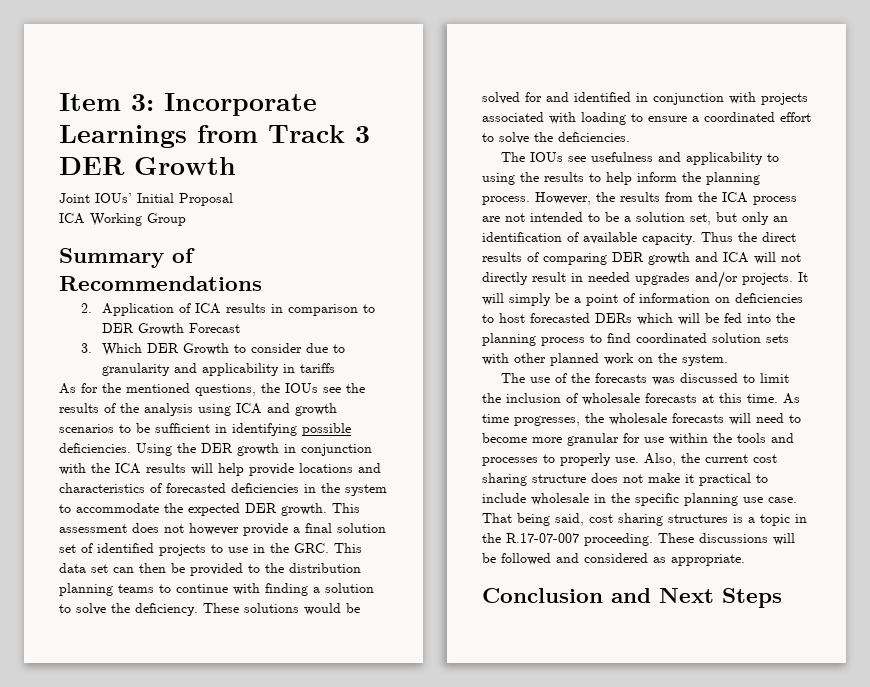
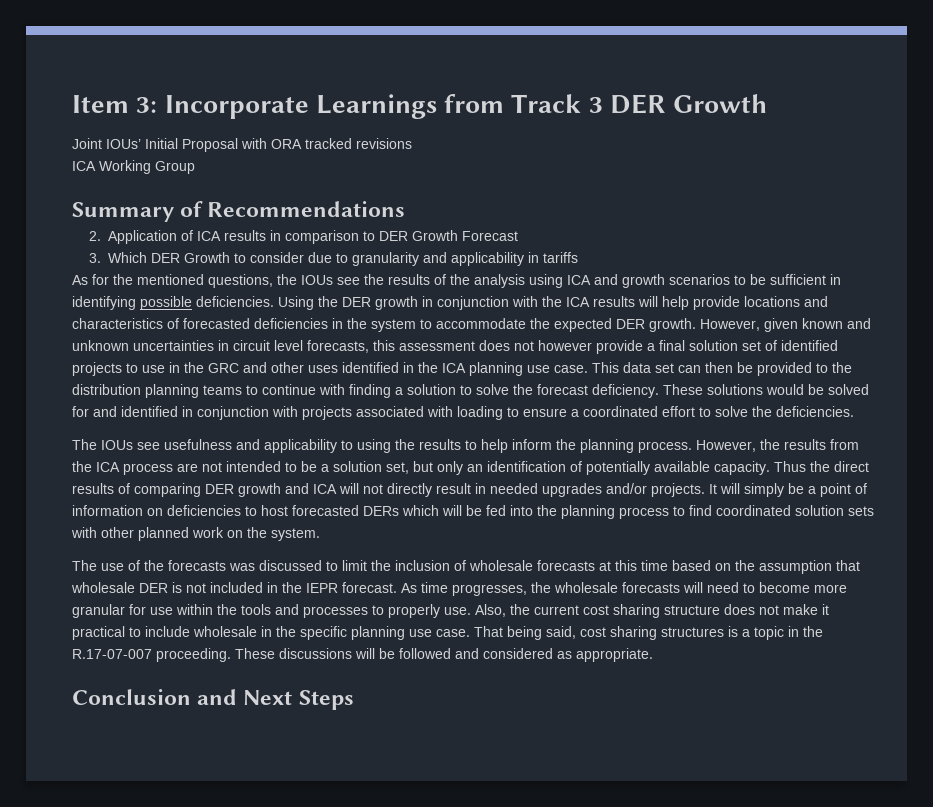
(233, 199) none -> [241,138,412,149] with ORA tracked revisions
[332,503,360,513] This -> [700,318,871,332] [72,340,395,353] However, given known and unknown uncertainties in circuit level forecasts, this
[294,543,329,553] GRC. -> [208,362,588,376] GRC and other uses identified in the ICA planning use case.
(130, 608) none -> [537,384,588,395] forecast
(579, 237) none -> [586,461,650,475] potentially
[747,394,778,403] time. -> [641,560,860,574] [71,582,397,593] time based on the assumption that wholesale DER is not included in the IEPR forecast.

